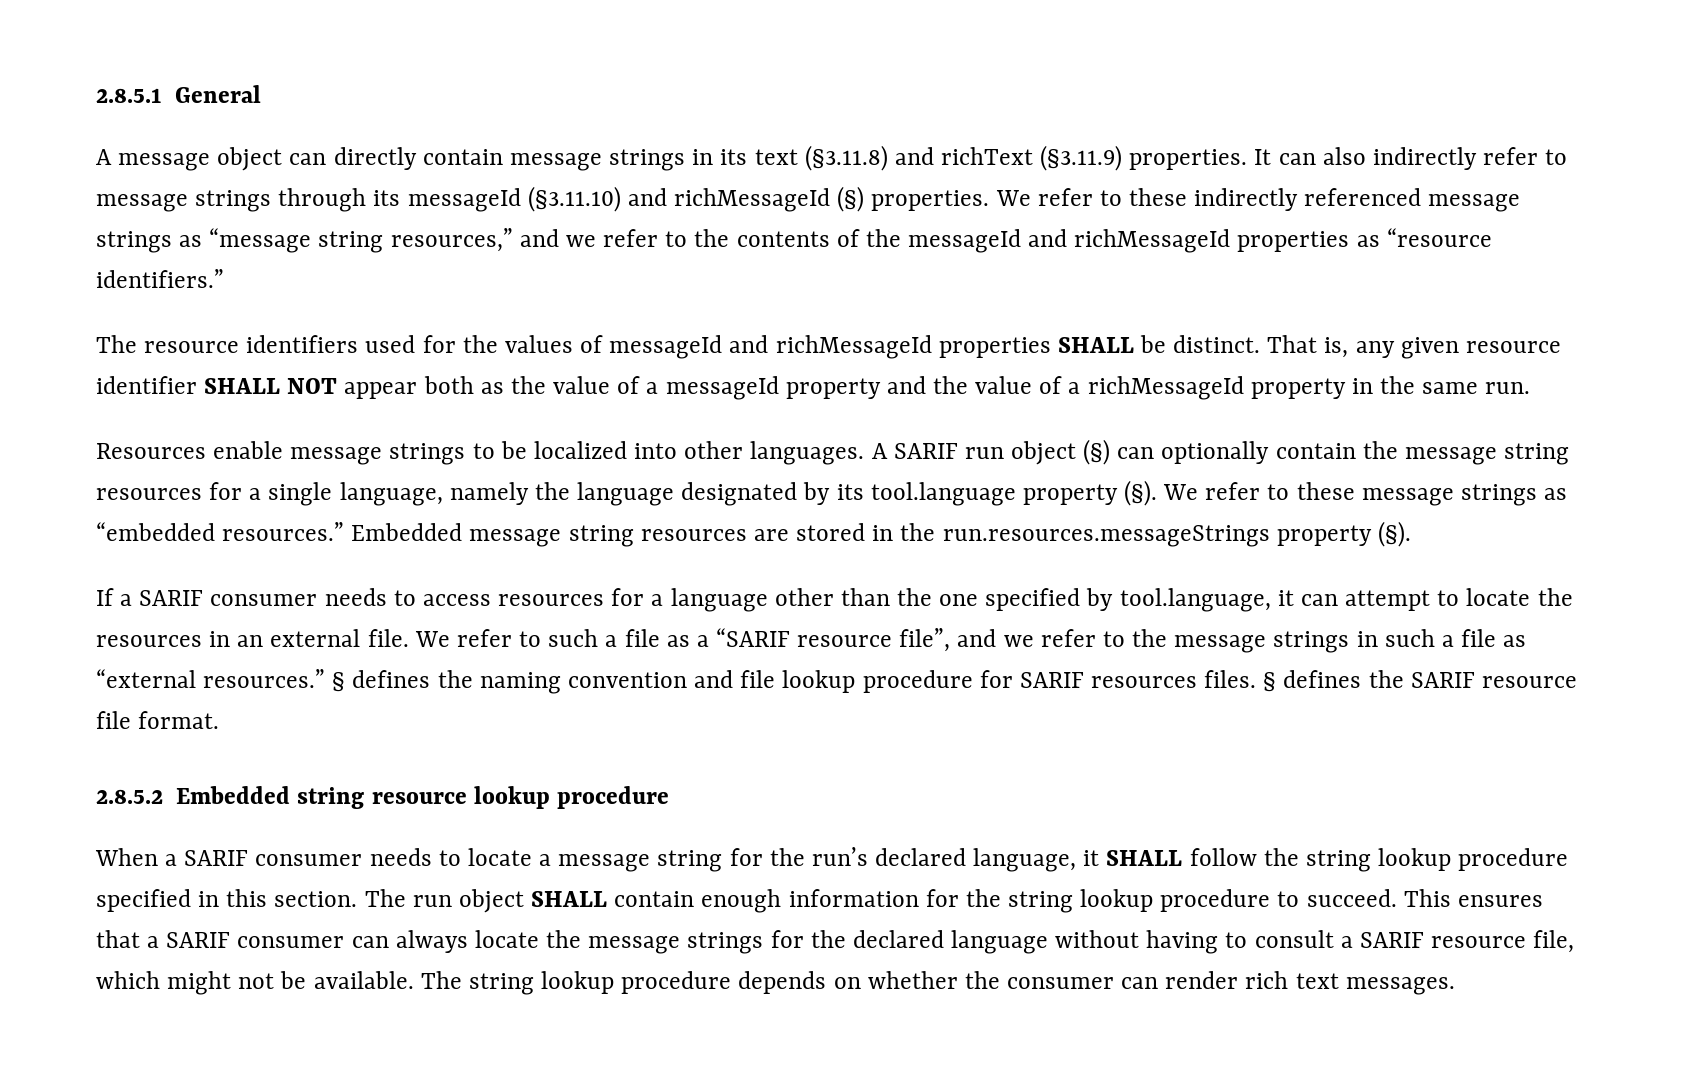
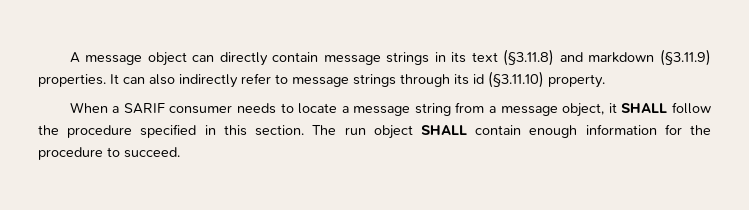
[96,85,262,103] 2.8.5.1 General // -> (69, 57) none
[941,147,1034,165] richText -> [588,52,655,63] markdown
[407,186,1521,212] [96,228,1492,253] [96,269,224,288] [96,335,1561,359] [96,376,1531,400] [96,439,1570,465] [96,480,1568,506] [96,521,1411,547] [96,588,1573,612] [96,628,1527,653] [96,669,1577,694] [96,711,220,729] [96,786,669,809] messageId (§3.11.10) and richMessageId (§) properties. We refer to these indirectly referenced message strings as “message string resources,” and we refer to the contents of the messageId and richMessageId properties as “resource identifiers.” // The resource identifiers used for the values of messageId and richMessageId properties SHALL be distinct. That is, any given resource identifier SHALL NOT appear both as the value of a messageId property and the value of a richMessageId property in the same run. // Resources enable message strings to be localized into other languages. A SARIF run object (§) can optionally contain the message string resources for a single language, namely the language designated by its tool.language property (§). We refer to these message strings as “embedded resources.” Embedded message string resources are stored in the run.resources.messageStrings property (§). // If a SARIF consumer needs to access resources for a language other than the one specified by tool.language, it can attempt to locate the resources in an external file. We refer to such a file as a “SARIF resource file”, and we refer to the message strings in such a file as “external resources.” § defines the naming convention and file lookup procedure for SARIF resources files. § defines the SARIF resource file format. // 2.8.5.2 Embedded string resource lookup procedure -> [473,71,605,88] id (§3.11.10) property.
[729,847,1077,872] for the run’s declared language, -> [455,102,605,117] from a message object,
[1305,848,1452,872] string lookup -> (59, 130) none
[1008,889,1154,913] string lookup -> (711, 130) none
[1403,889,1543,907] [96,930,1575,954] [96,971,1455,995] This ensures that a SARIF consumer can always locate the message strings for the declared language without having to consult a SARIF resource file, which might not be available. The string lookup procedure depends on whether the consumer can render rich text messages. -> (180, 152) none

